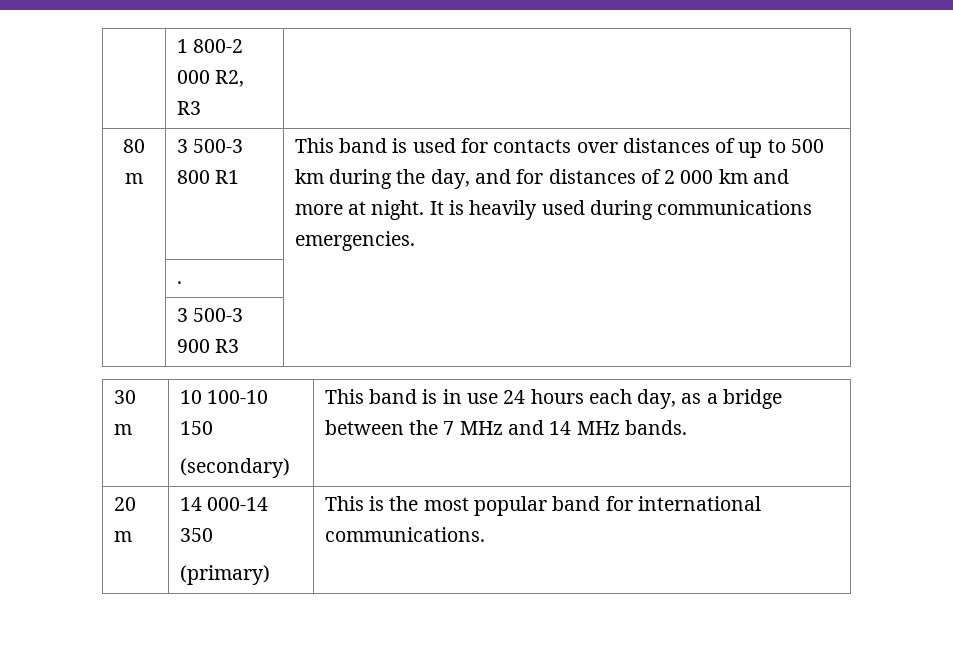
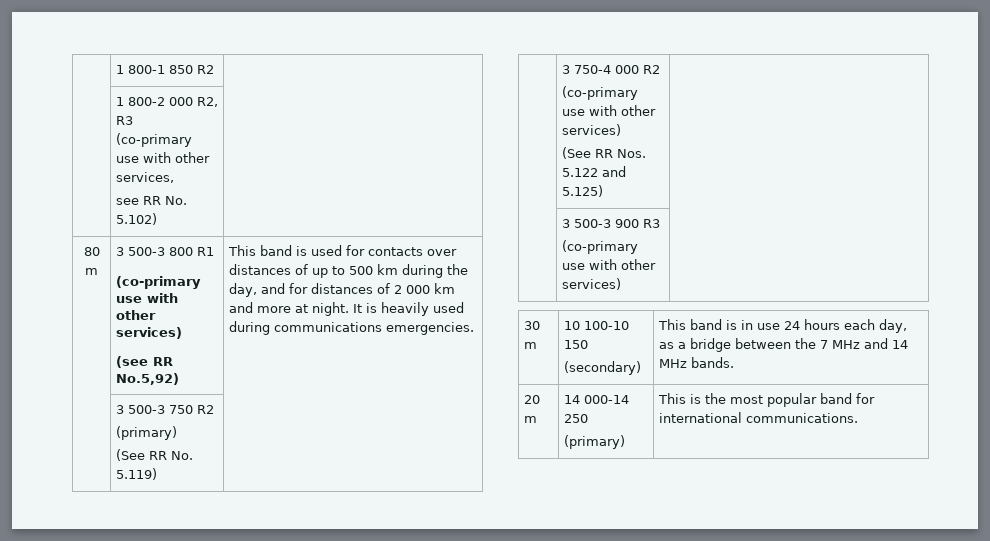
(176, 46) none -> [115,65,214,74] | 1 800-1 850 R2 | //
(201, 108) none -> [115,133,192,147] [115,152,210,163] [115,172,174,183] [115,196,187,205] [115,213,157,225] // (co-primary use with other services, // see RR No. 5.102)
(240, 177) none -> [115,276,201,289] [115,293,178,303] [115,310,156,320] [115,327,182,339] [115,356,173,368] [115,373,179,385] // (co-primary use with other services) // (see RR No.5,92)
[176,281,182,284] . -> [115,405,214,414] [115,426,177,440] [115,449,193,461] [115,468,157,480] [561,65,660,74] [561,86,638,100] [561,105,656,116] [561,124,621,136] [561,147,646,159] [561,166,626,177] [561,185,603,197] 3 500-3 750 R2 // (primary) // (See RR No. 5.119) | // | 3 750-4 000 R2 // (co-primary use with other services) // (See RR Nos. 5.122 and 5.125)
(240, 346) none -> [561,240,638,254] [561,259,656,270] [561,278,621,290] // (co-primary use with other services)
[179,528,213,542] 350 -> [563,414,588,423] 250

